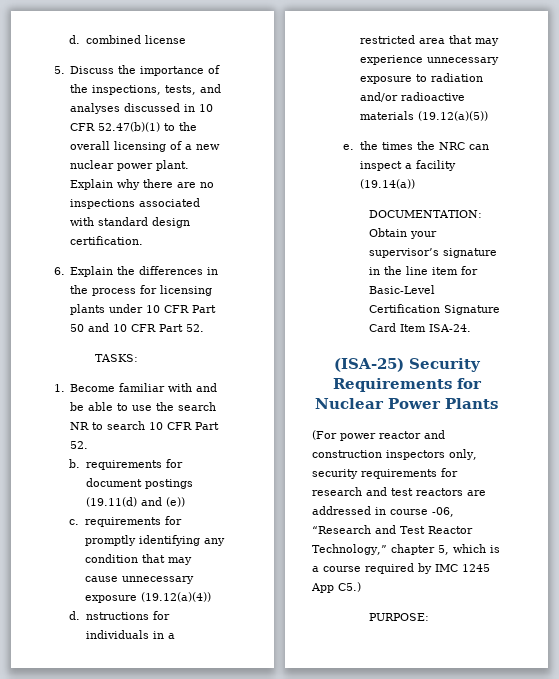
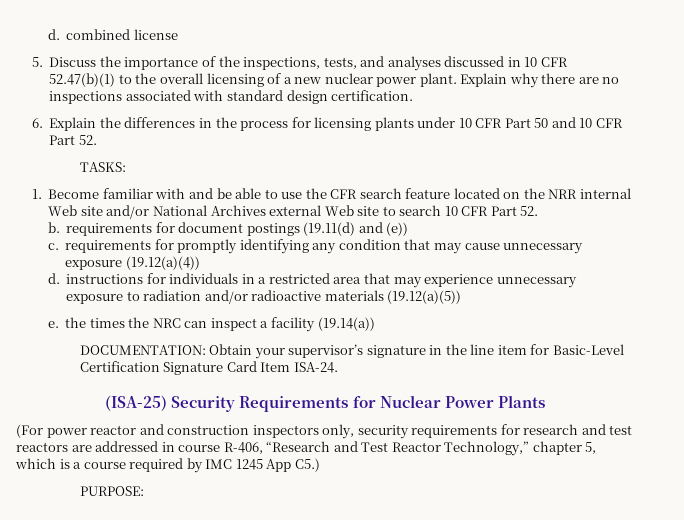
[178,402,217,411] [70,422,90,430] search NR -> [330,188,631,199] [48,205,380,219] CFR search feature located on the NRR internal Web site and/or National Archives external Web site
[85,612,149,620] nstructions -> [66,274,144,284] instructions
[432,507,454,517] -06, -> [223,442,263,454] R-406,

